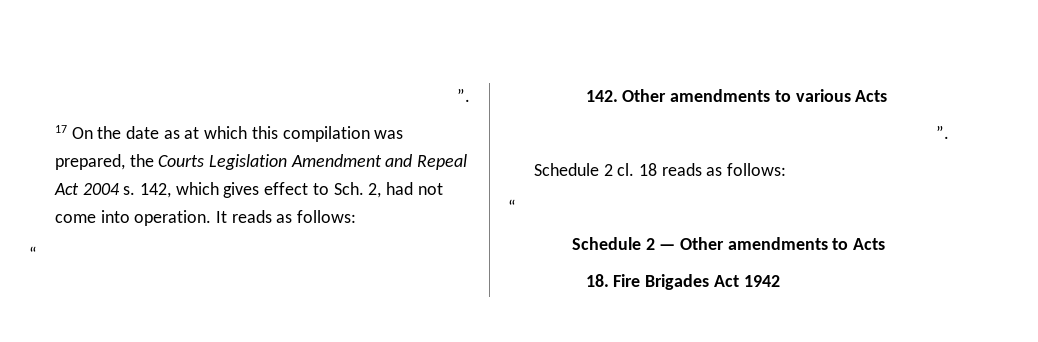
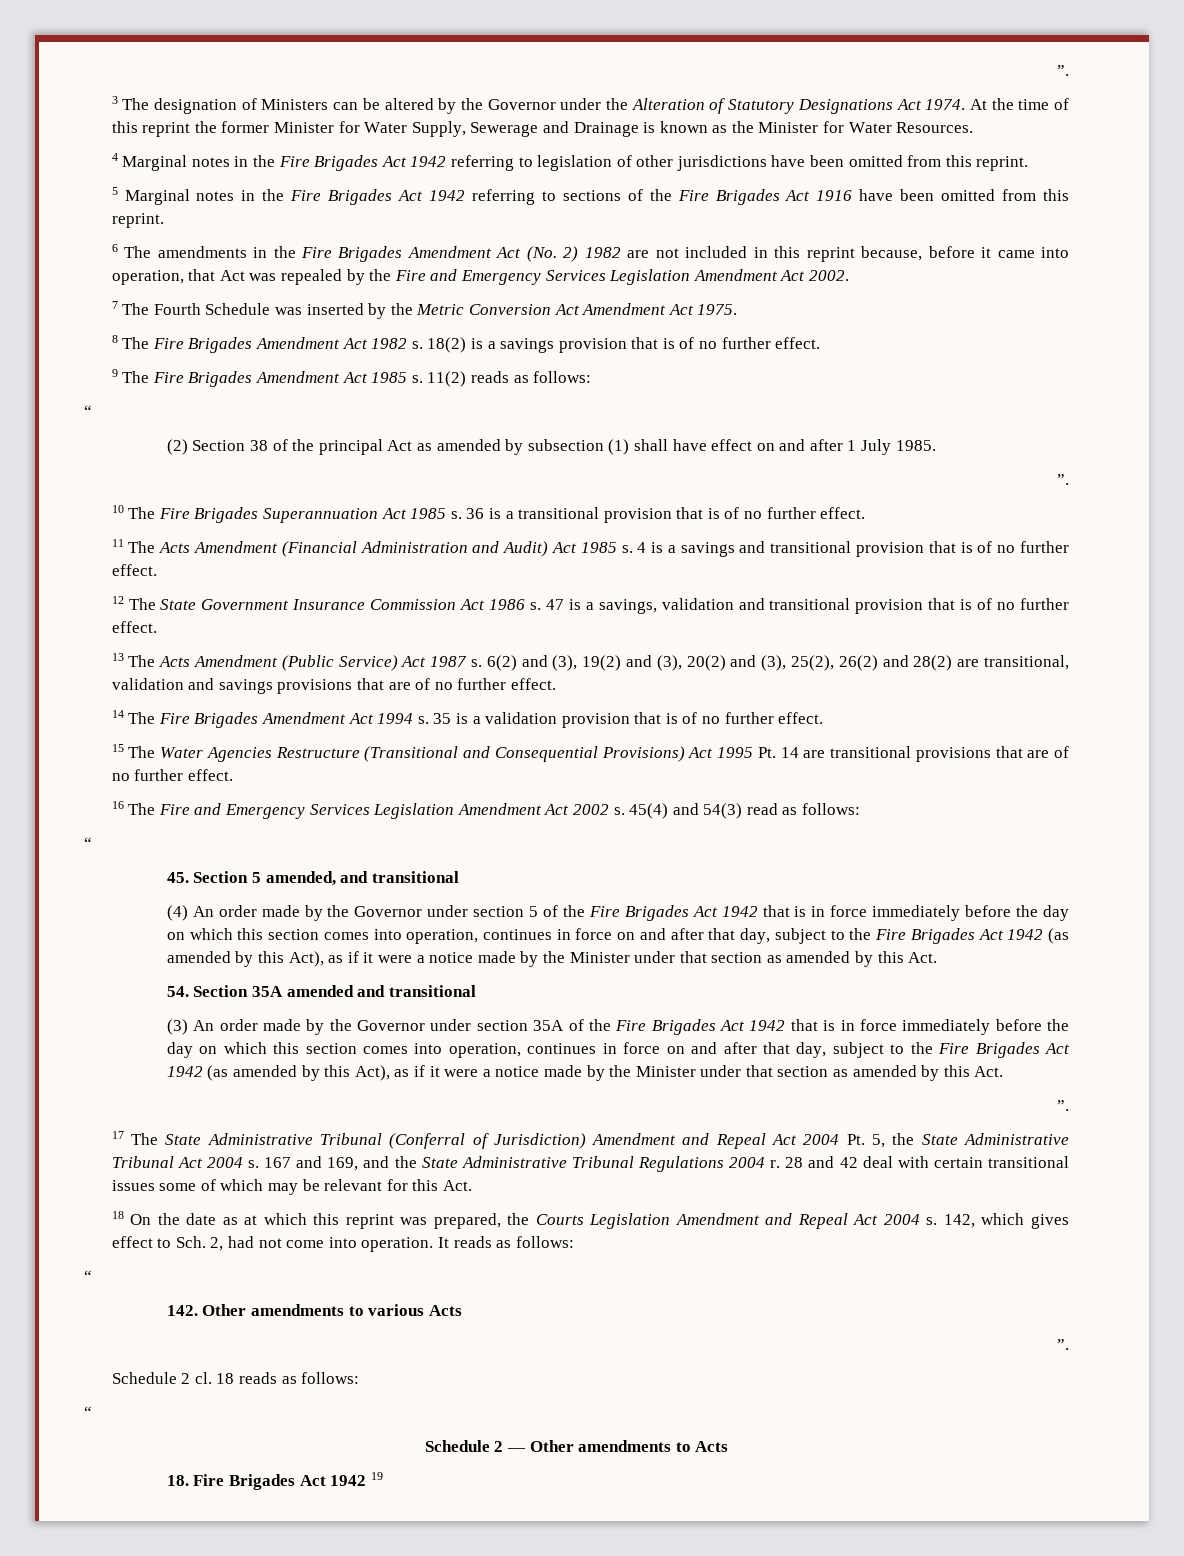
[457,88,470,102] [54,125,67,133] ”. // 17 -> [1057,65,1069,76] [111,96,1070,114] [111,121,974,137] [111,153,1029,171] [111,187,1069,205] [111,213,164,228] [111,244,1070,262] [111,269,849,285] [111,301,738,319] [111,335,821,353] [111,369,592,387] [84,405,92,417] [166,439,936,455] [1057,474,1069,485] [111,505,866,523] [111,539,1069,557] [111,564,157,576] [111,596,1070,614] [111,621,157,633] [111,653,1069,671] [111,678,556,694] [111,710,824,728] [111,744,1070,762] [111,769,233,781] [111,801,861,819] [84,837,92,849] [166,871,459,886] [166,905,1069,921] [166,928,1070,944] [166,951,938,967] [166,985,476,997] [166,1019,1070,1035] [166,1042,1071,1058] [166,1065,1004,1081] [1057,1100,1069,1111] [111,1131,1069,1149] [111,1156,1069,1172] [111,1179,472,1195] [111,1211,124,1219] ”. // 3 The designation of Ministers can be altered by the Governor under the Alteration of Statutory Designations Act 1974. At the time of this reprint the former Minister for Water Supply, Sewerage and Drainage is known as the Minister for Water Resources. // 4 Marginal notes in the Fire Brigades Act 1942 referring to legislation of other jurisdictions have been omitted from this reprint. // 5 Marginal notes in the Fire Brigades Act 1942 referring to sections of the Fire Brigades Act 1916 have been omitted from this reprint. // 6 The amendments in the Fire Brigades Amendment Act (No. 2) 1982 are not included in this reprint because, before it came into operation, that Act was repealed by the Fire and Emergency Services Legislation Amendment Act 2002. // 7 The Fourth Schedule was inserted by the Metric Conversion Act Amendment Act 1975. // 8 The Fire Brigades Amendment Act 1982 s. 18(2) is a savings provision that is of no further effect. // 9 The Fire Brigades Amendment Act 1985 s. 11(2) reads as follows: // “ // (2) Section 38 of the principal Act as amended by subsection (1) shall have effect on and after 1 July 1985. // ”. // 10 The Fire Brigades Superannuation Act 1985 s. 36 is a transitional provision that is of no further effect. // 11 The Acts Amendment (Financial Administration and Audit) Act 1985 s. 4 is a savings and transitional provision that is of no further effect. // 12 The State Government Insurance Commission Act 1986 s. 47 is a savings, validation and transitional provision that is of no further effect. // 13 The Acts Amendment (Public Service) Act 1987 s. 6(2) and (3), 19(2) and (3), 20(2) and (3), 25(2), 26(2) and 28(2) are transitional, validation and savings provisions that are of no further effect. // 14 The Fire Brigades Amendment Act 1994 s. 35 is a validation provision that is of no further effect. // 15 The Water Agencies Restructure (Transitional and Consequential Provisions) Act 1995 Pt. 14 are transitional provisions that are of no further effect. // 16 The Fire and Emergency Services Legislation Amendment Act 2002 s. 45(4) and 54(3) read as follows: // “ // 45. Section 5 amended, and transitional // (4) An order made by the Governor under section 5 of the Fire Brigades Act 1942 that is in force immediately before the day on which this section comes into operation, continues in force on and after that day, subject to the Fire Brigades Act 1942 (as amended by this Act), as if it were a notice made by the Minister under that section as amended by this Act. // 54. Section 35A amended and transitional // (3) An order made by the Governor under section 35A of the Fire Brigades Act 1942 that is in force immediately before the day on which this section comes into operation, continues in force on and after that day, subject to the Fire Brigades Act 1942 (as amended by this Act), as if it were a notice made by the Minister under that section as amended by this Act. // ”. // 17 The State Administrative Tribunal (Conferral of Jurisdiction) Amendment and Repeal Act 2004 Pt. 5, the State Administrative Tribunal Act 2004 s. 167 and 169, and the State Administrative Tribunal Regulations 2004 r. 28 and 42 deal with certain transitional issues some of which may be relevant for this Act. // 18
[282,126,370,142] compilation -> [345,1214,394,1229] reprint
(780, 281) none -> [370,1472,383,1480] 19

